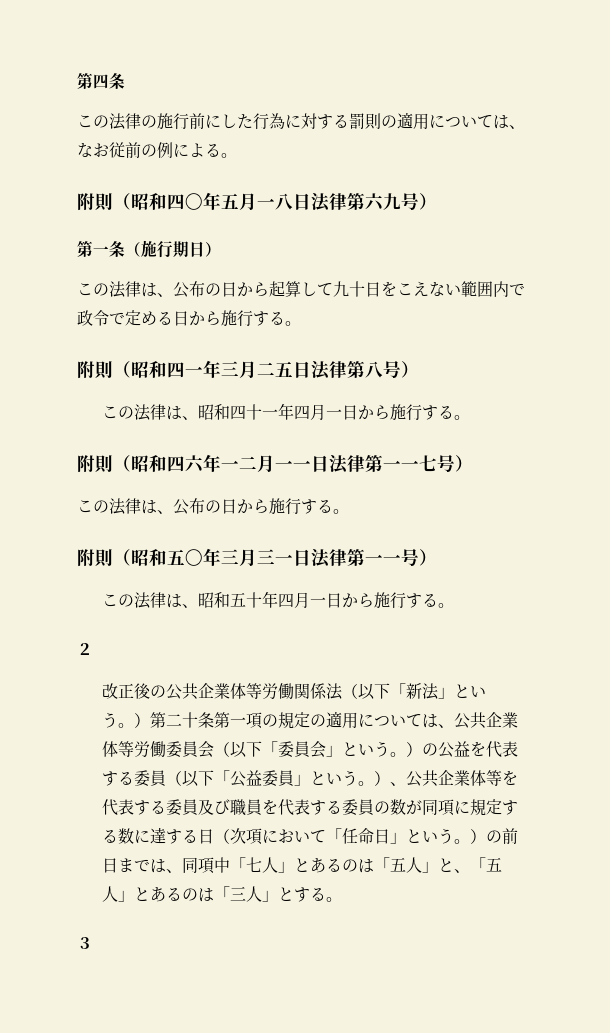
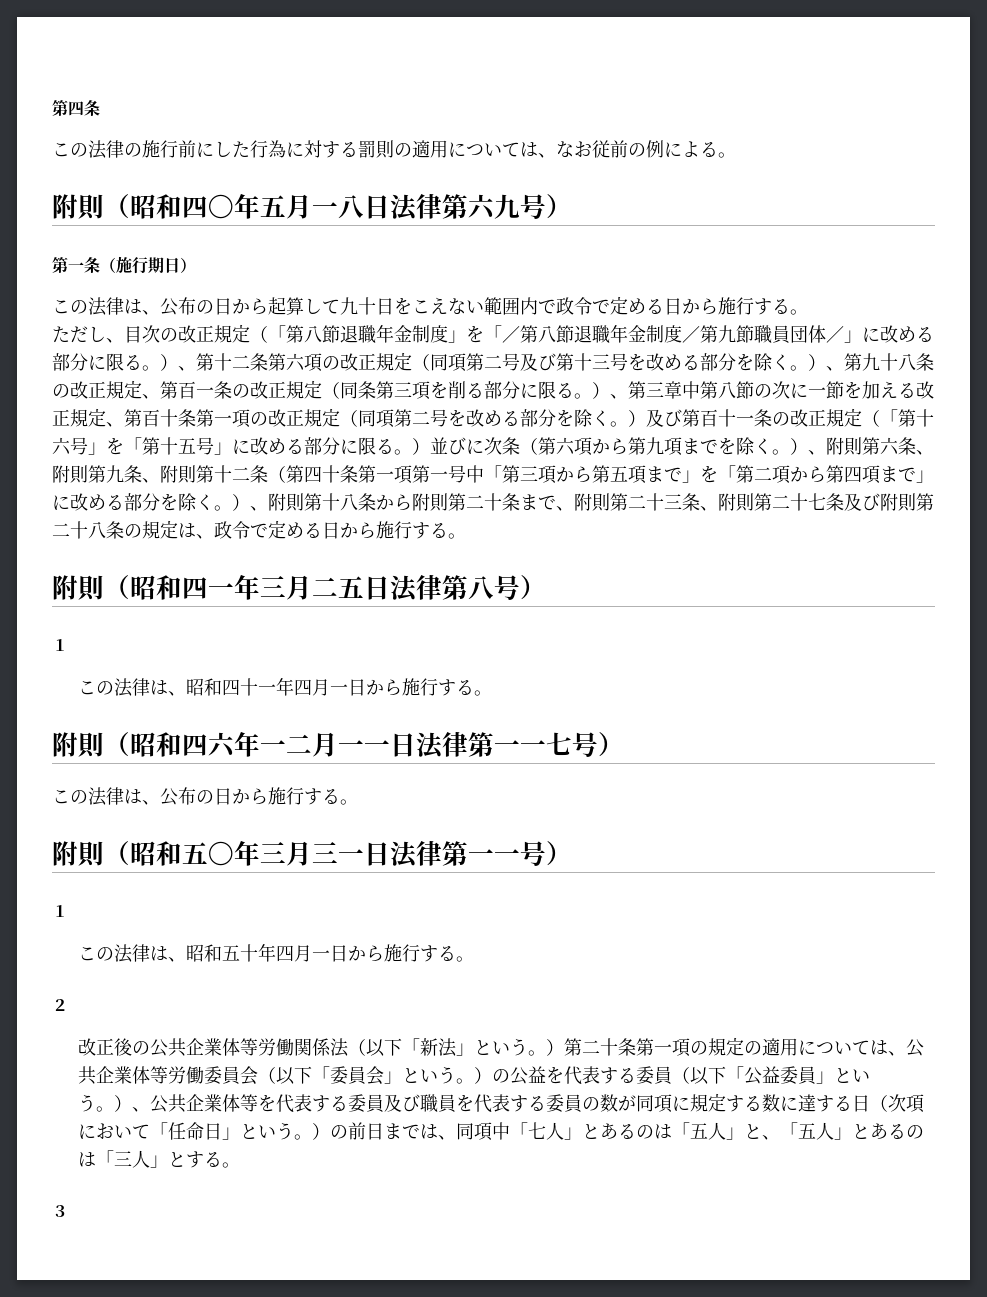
(301, 323) none -> [52,324,934,343] [52,352,934,372] [52,380,934,400] [52,408,934,428] [52,437,934,456] [52,465,934,484] [52,493,934,512] [52,520,466,539] // ただし、目次の改正規定（「第八節退職年金制度」を「／第八節退職年金制度／第九節職員団体／」に改める部分に限る。）、第十二条第六項の改正規定（同項第二号及び第十三号を改める部分を除く。）、第九十八条の改正規定、第百一条の改正規定（同条第三項を削る部分に限る。）、第三章中第八節の次に一節を加える改正規定、第百十条第一項の改正規定（同項第二号を改める部分を除く。）及び第百十一条の改正規定（「第十六号」を「第十五号」に改める部分に限る。）並びに次条（第六項から第九項までを除く。）、附則第六条、附則第九条、附則第十二条（第四十条第一項第一号中「第三項から第五項まで」を「第二項から第四項まで」に改める部分を除く。）、附則第十八条から附則第二十条まで、附則第二十三条、附則第二十七条及び附則第二十八条の規定は、政令で定める日から施行する。
(419, 369) none -> [52,639,68,651] // １
(437, 557) none -> [52,905,68,917] // １

